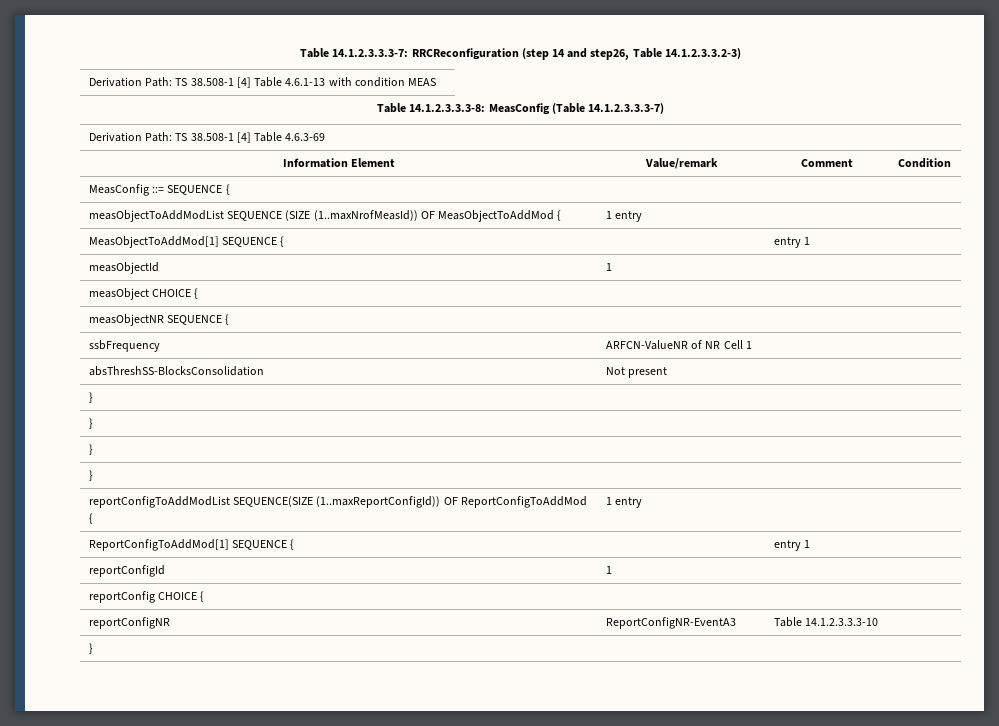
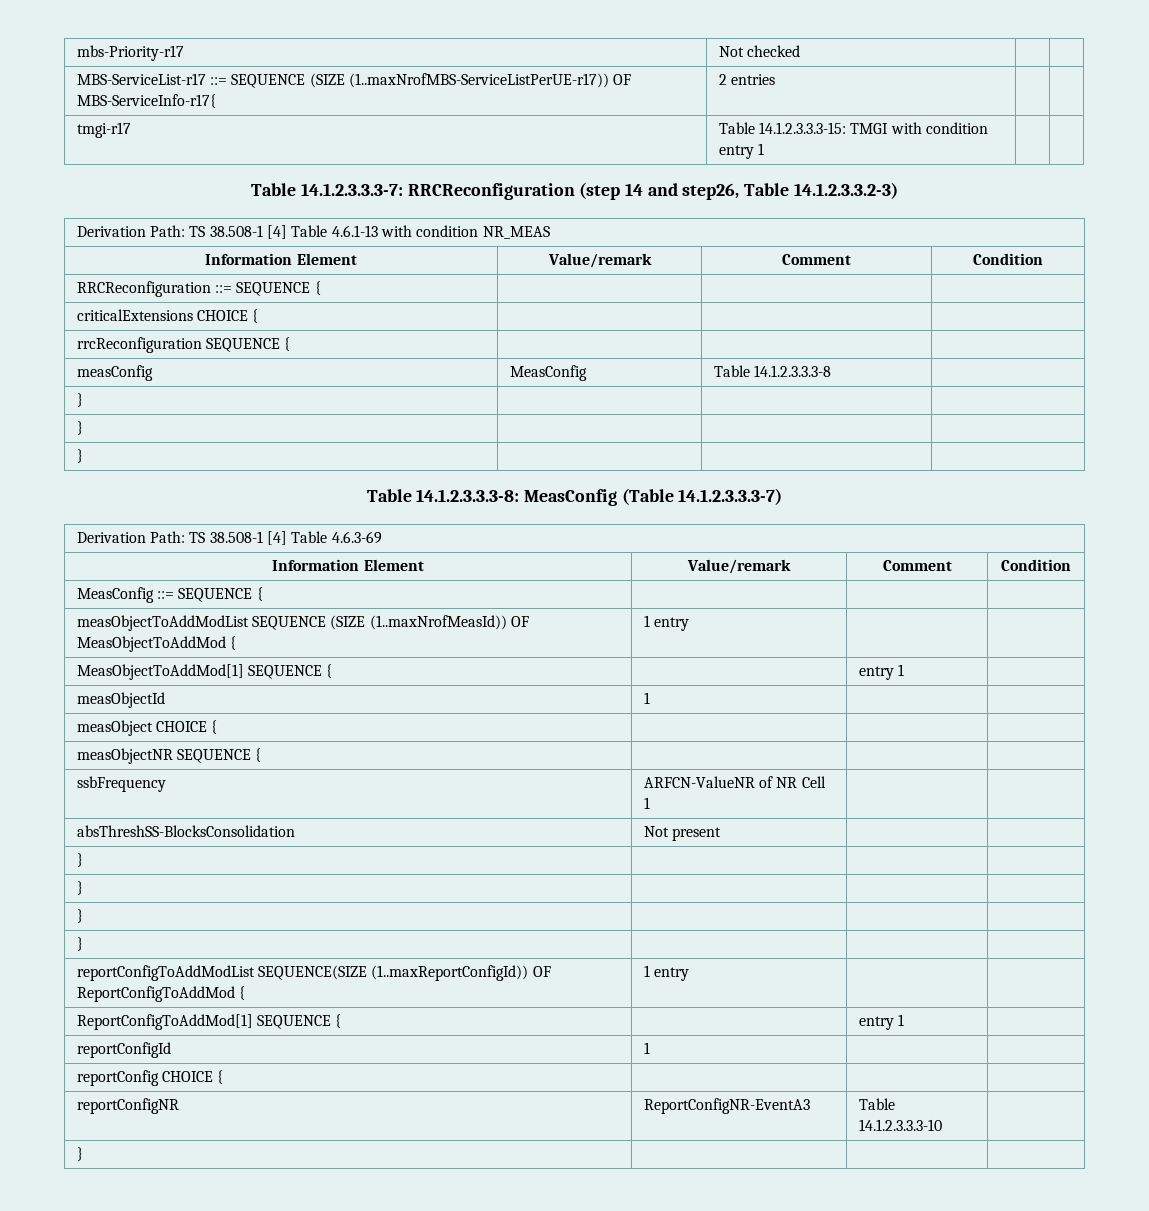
(300, 53) none -> [76,45,184,61] [718,45,801,57] [76,73,632,88] [76,94,216,108] [718,74,776,85] [76,122,131,138] [718,122,989,134] [718,143,765,159] mbs-Priority-r17 | Not checked | | // MBS-ServiceList-r17 ::= SEQUENCE (SIZE (1..maxNrofMBS-ServiceListPerUE-r17)) OF MBS-ServiceInfo-r17{ | 2 entries | | // tmgi-r17 | Table 14.1.2.3.3.3-15: TMGI with condition entry 1 | | //
[407,78,436,86] MEAS -> [482,226,550,239] [205,253,357,265] [547,253,652,268] [782,254,851,265] [973,253,1043,265] [76,281,321,297] [76,309,259,323] [76,337,291,353] [76,365,153,381] [509,365,587,381] [713,365,832,377] [76,393,83,407] [76,421,83,435] [76,449,83,463] NR_MEAS // Information Element | Value/remark | Comment | Condition // RRCReconfiguration ::= SEQUENCE { | | | // criticalExtensions CHOICE { | | | // rrcReconfiguration SEQUENCE { | | | // measConfig | MeasConfig | Table 14.1.2.3.3.3-8 | // } | | | // } | | | // } | | |

